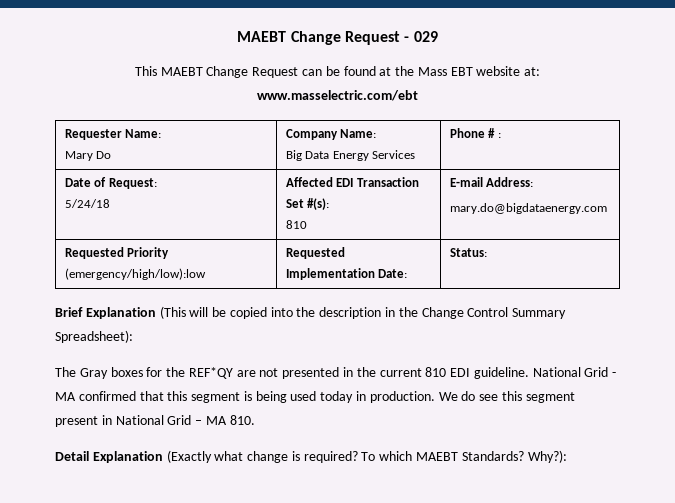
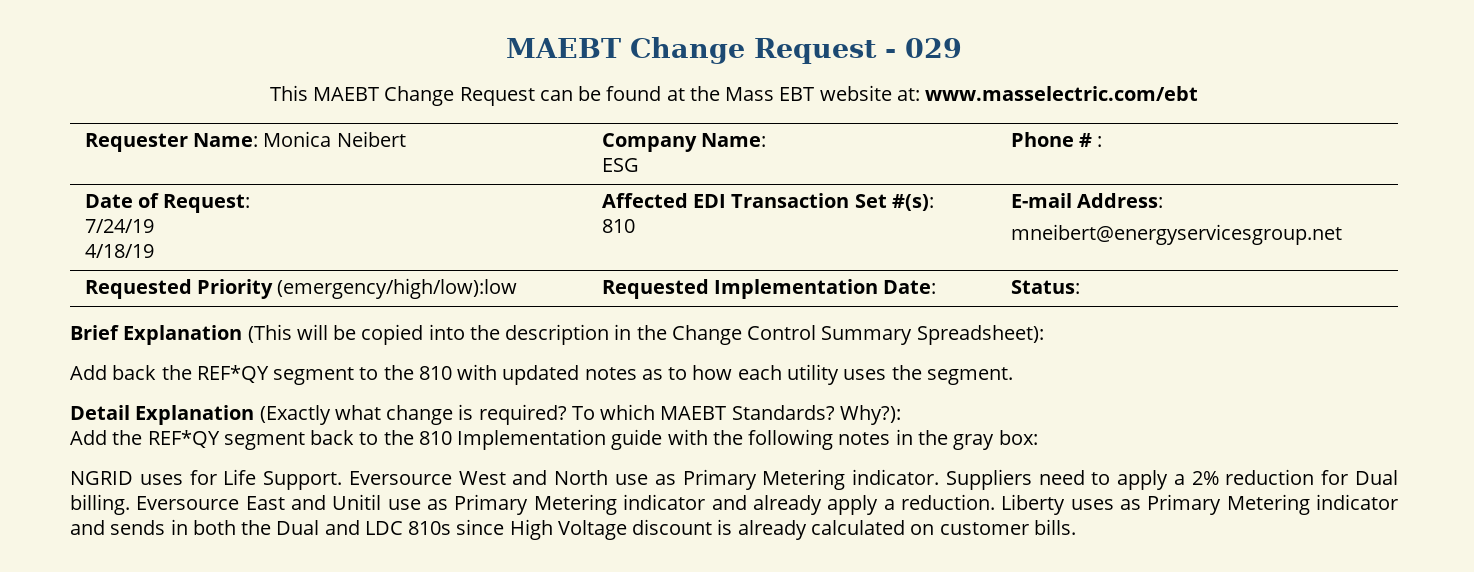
[65,151,112,161] // Mary Do -> [263,131,406,147] Monica Neibert
[286,150,416,161] Big Data Energy Services -> [601,158,639,172] ESG
[65,199,111,208] 5/24/18 -> [84,219,154,233] [84,244,154,258] 7/24/19 // 4/18/19
[450,203,608,214] mary.do@bigdataenergy.com -> [1010,224,1342,245] mneibert@energyservicesgroup.net
[55,367,617,379] [55,391,575,403] [55,415,255,427] The Gray boxes for the REF*QY are not presented in the current 810 EDI guideline. National Grid - MA confirmed that this segment is being used today in production. We do see this segment present in National Grid – MA 810. -> [70,364,1013,385] Add back the REF*QY segment to the 810 with updated notes as to how each utility uses the segment.
(567, 456) none -> [70,429,1038,450] [70,469,1398,490] [70,494,1398,515] [70,519,1076,540] // Add the REF*QY segment back to the 810 Implementation guide with the following notes in the gray box: // NGRID uses for Life Support. Eversource West and North use as Primary Metering indicator. Suppliers need to apply a 2% reduction for Dual billing. Eversource East and Unitil use as Primary Metering indicator and already apply a reduction. Liberty uses as Primary Metering indicator and sends in both the Dual and LDC 810s since High Voltage discount is already calculated on customer bills.

